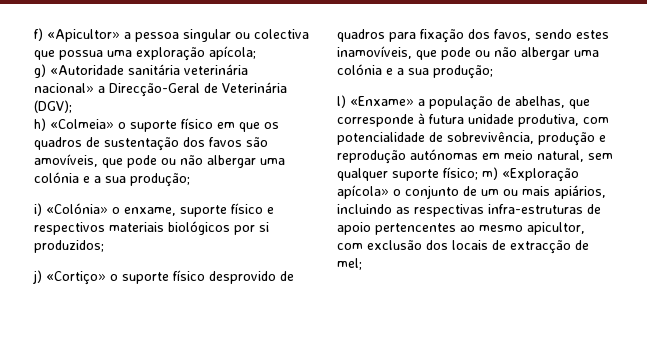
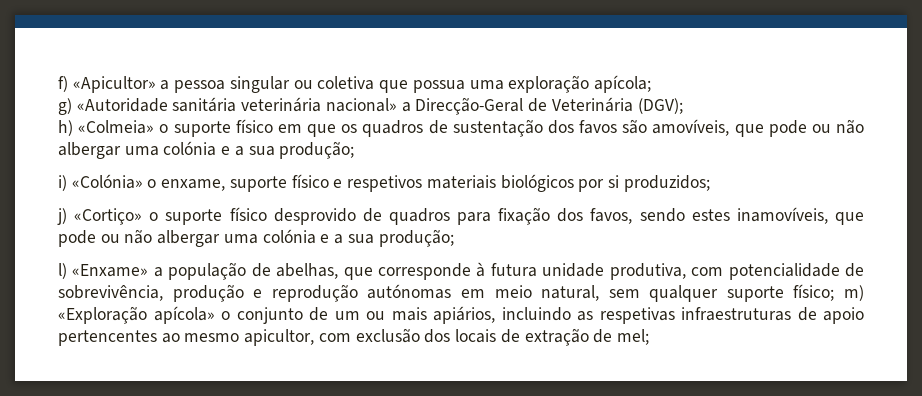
[254,29,309,39] colectiva -> [317,76,375,90] coletiva
[34,222,105,235] respectivos -> [347,175,423,192] respetivos
[414,204,583,217] respectivas infra-estruturas -> [599,307,791,324] respetivas infraestruturas
[510,240,571,254] extracção -> [524,328,589,346] extração

